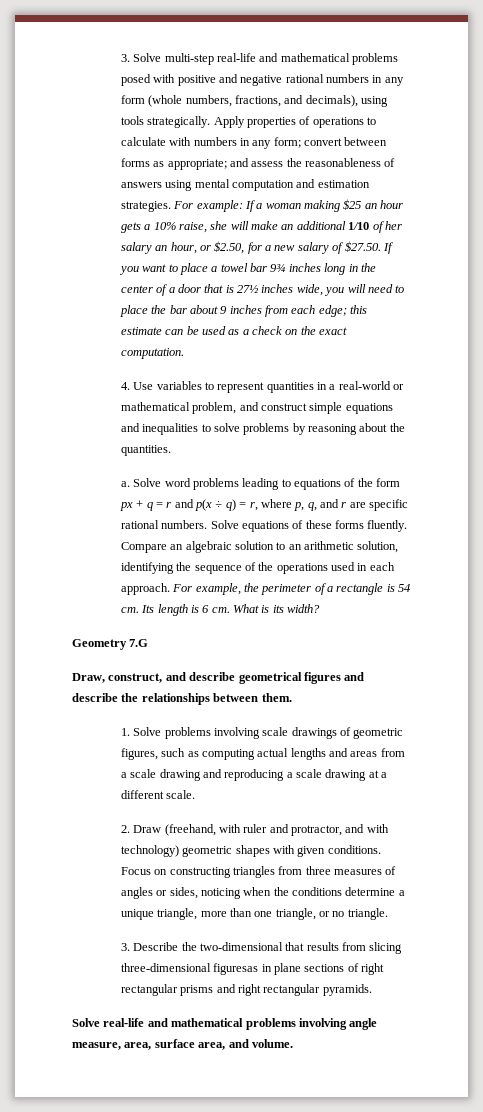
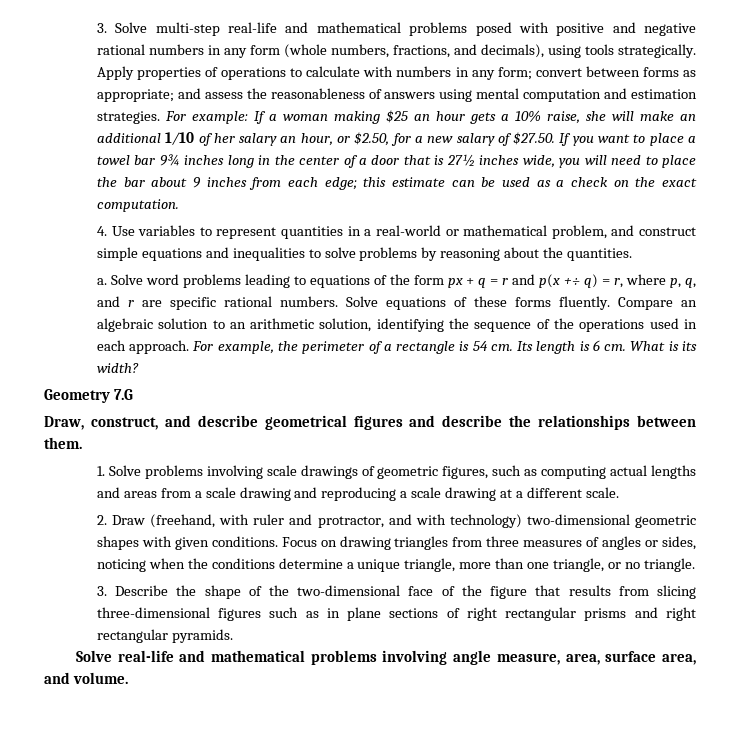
[215,501,223,508] ÷ -> [564,278,581,285] +÷
(179, 851) none -> [526,514,630,525] two-dimensional
[169,867,231,878] constructing -> [339,536,391,550] drawing
[199,942,283,951] two-dimensional -> [204,585,528,599] shape of the two-dimensional face of the figure
[213,963,259,975] figuresas -> [218,607,319,621] figures such as

